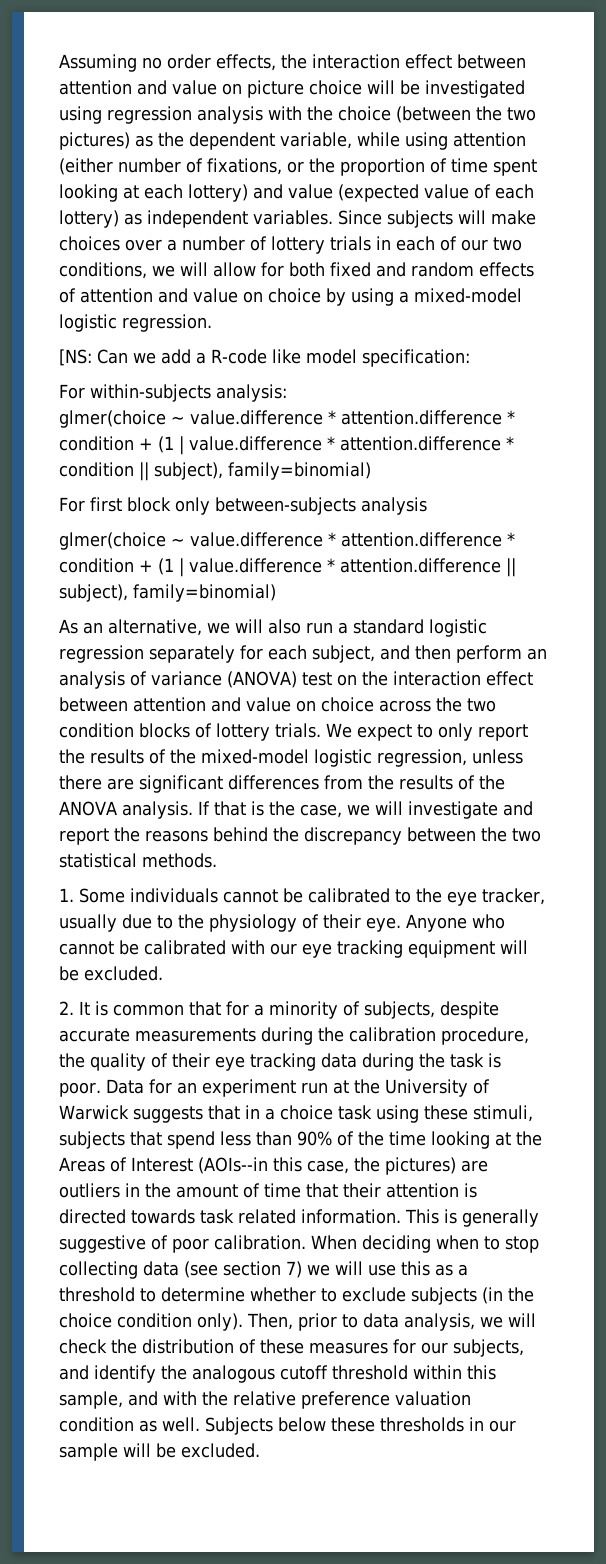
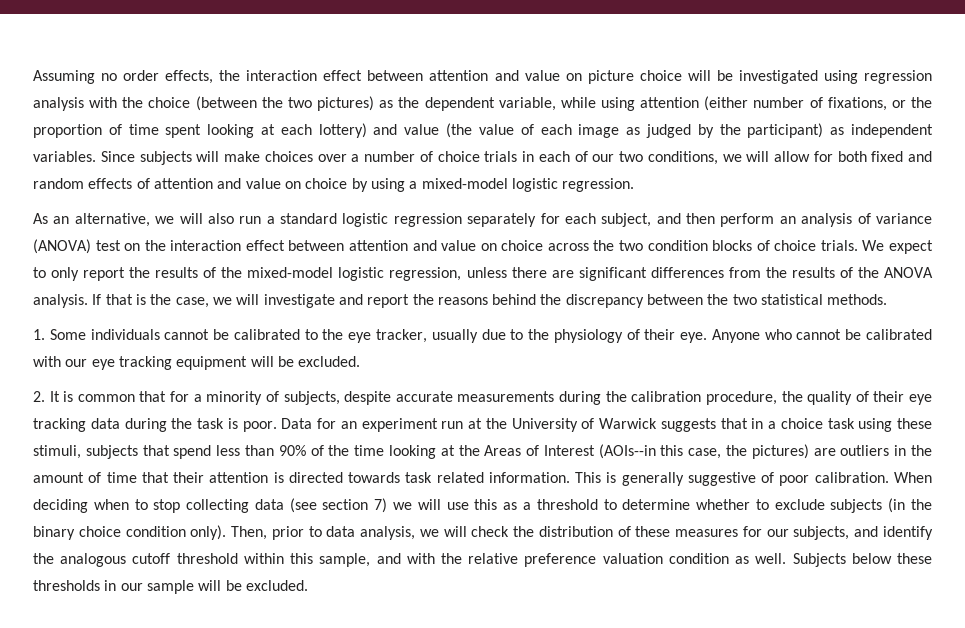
[338,184,419,202] (expected -> [446,123,473,138] (the
[59,210,119,228] lottery) -> [578,123,824,138] image as judged by the participant)
[271,236,325,254] lottery -> [437,151,480,162] choice
[59,349,470,367] [59,384,287,402] [59,410,515,428] [59,436,514,455] [59,462,371,481] [59,497,427,515] [59,532,515,550] [59,558,516,577] [59,584,276,602] // [NS: Can we add a R-code like model specification: // For within-subjects analysis: // glmer(choice ~ value.difference * attention.difference * condition + (1 | value.difference * attention.difference * condition || subject), family=binomial) // For first block only between-subjects analysis // glmer(choice ~ value.difference * attention.difference * condition + (1 | value.difference * attention.difference || subject), family=binomial) -> (635, 185) none
[216,723,270,741] lottery -> [774,240,817,251] choice
(534, 1294) none -> [33,526,75,540] binary

